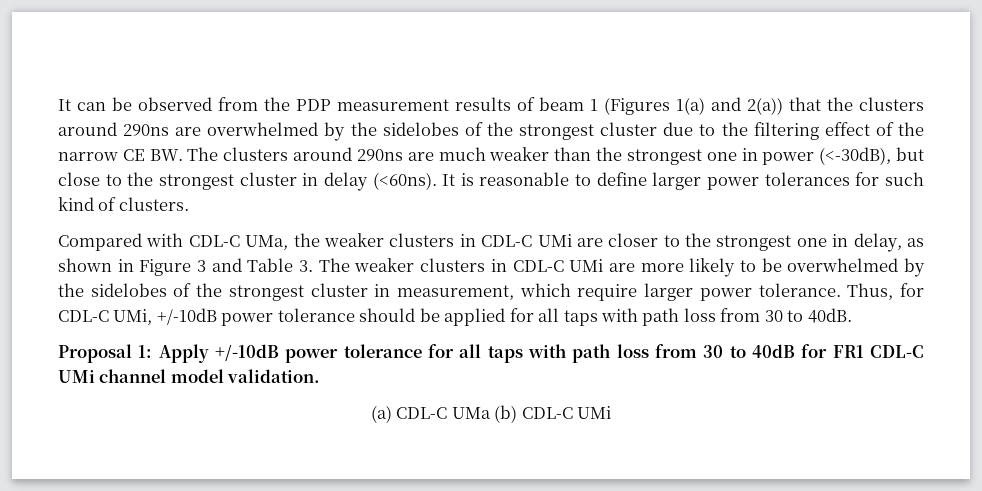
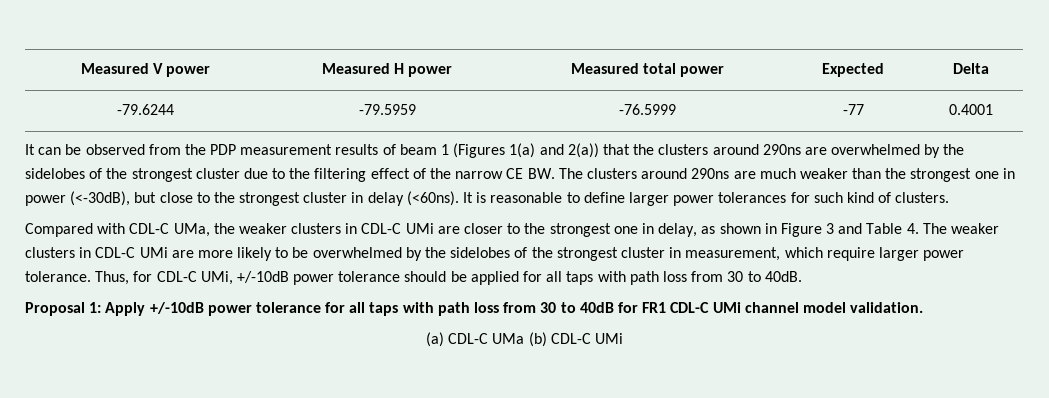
(58, 105) none -> [80,63,211,77] [321,63,453,77] [570,63,725,77] [822,63,884,77] [953,63,989,74] [117,104,174,115] [358,104,416,115] [619,104,676,115] [842,104,864,115] [949,104,993,115] Measured V power | Measured H power | Measured total power | Expected | Delta // -79.6244 | -79.5959 | -76.5999 | -77 | 0.4001 //
[299,260,314,272] 3. -> [906,223,919,234] 4.

